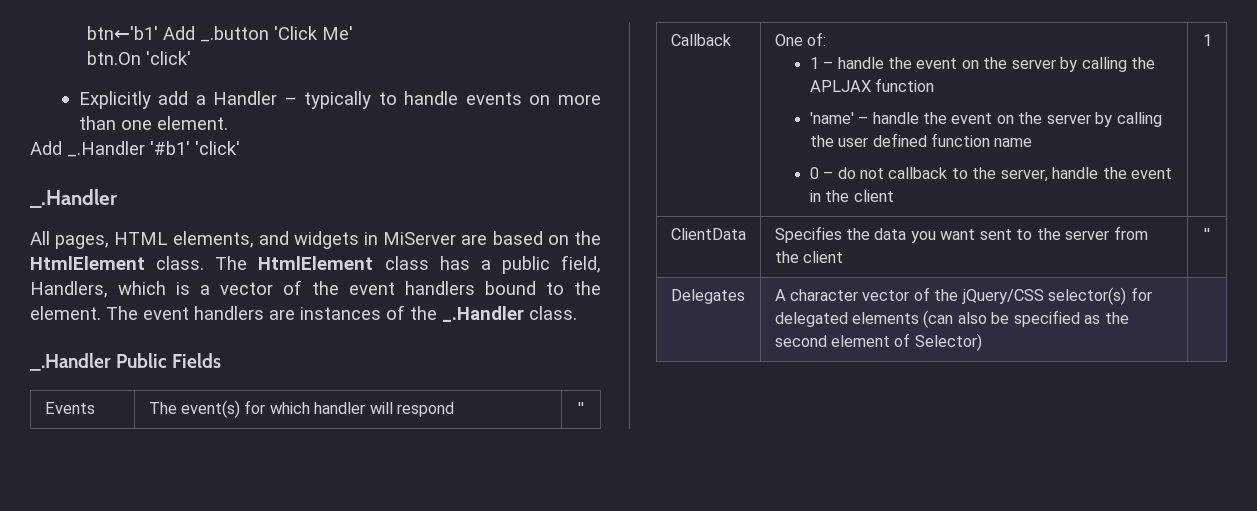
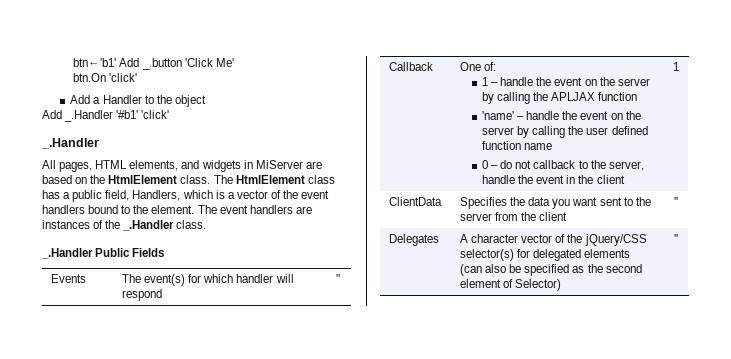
[78,91,601,109] [78,116,228,130] Explicitly add a Handler – typically to handle events on more than one element. -> [70,95,206,107] Add a Handler to the object
(982, 342) none -> [673,234,678,243] ''

